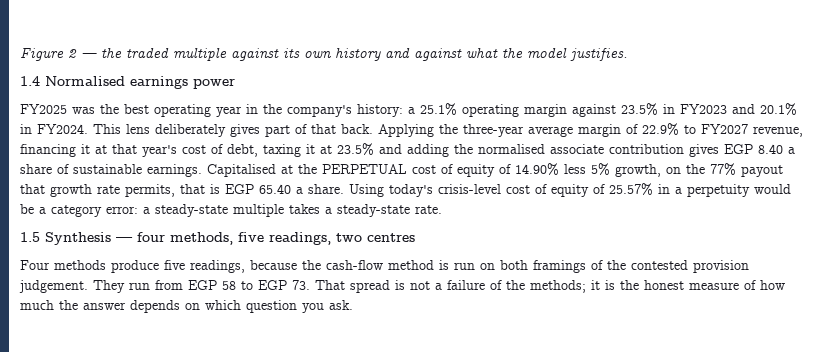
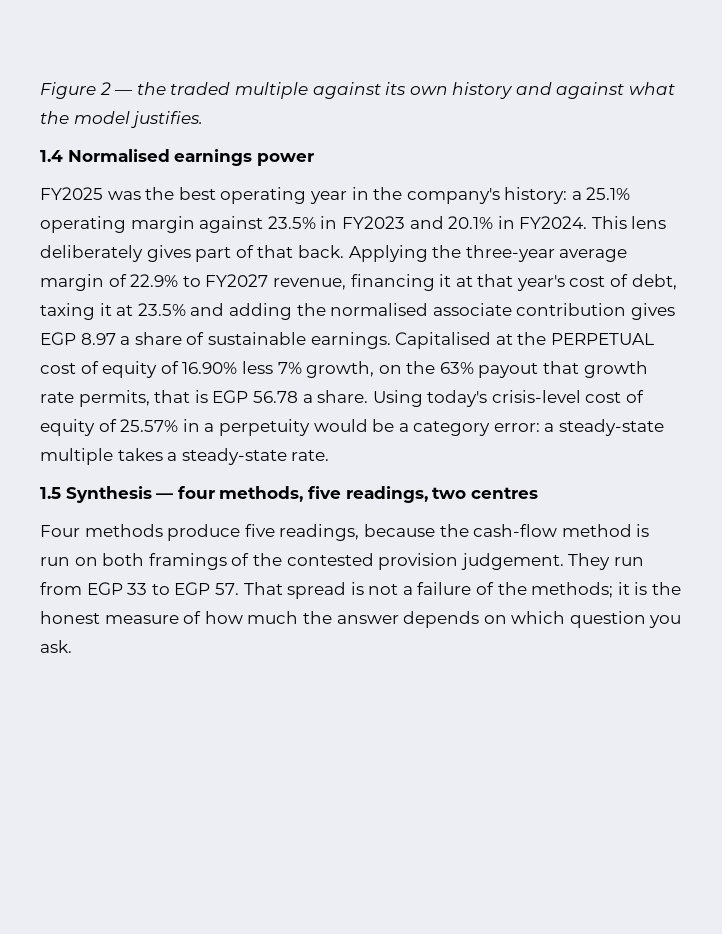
[758,144,783,154] 8.40 -> [80,333,116,345] 8.97
[515,163,610,176] 14.90% less 5% -> [182,361,302,374] 16.90% less 7%
[710,163,736,176] 77% -> [439,362,474,374] 63%
[259,184,291,194] 65.40 -> [252,391,298,403] 56.78
[222,281,236,290] 58 -> [127,583,148,595] 33
[292,280,310,290] 73. -> [214,583,239,595] 57.

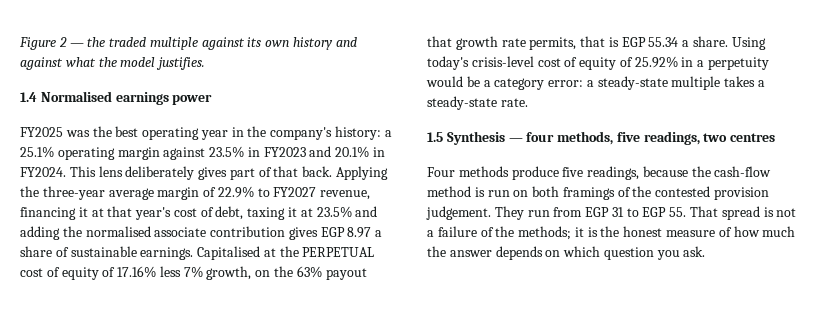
[182,362,238,374] 16.90% -> [117,266,157,278] 17.16%
[252,391,298,403] 56.78 -> [648,37,679,47] 55.34
[120,419,179,432] 25.57% -> [634,56,678,68] 25.92%
[127,583,148,595] 33 -> [611,207,624,217] 31
[214,583,239,595] 57. -> [669,207,687,217] 55.

